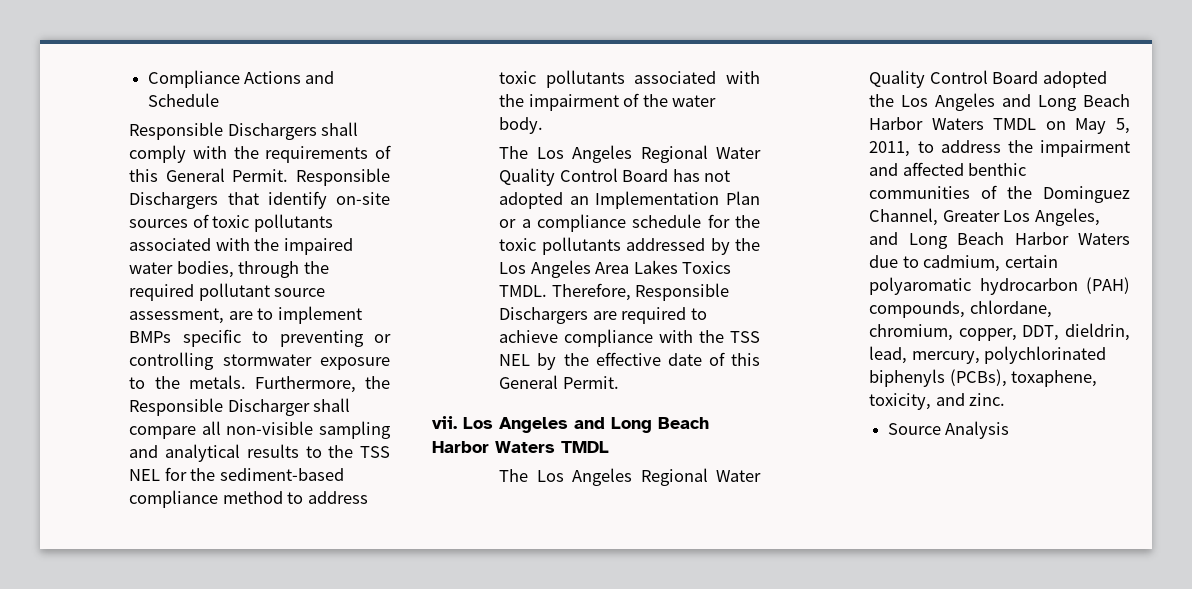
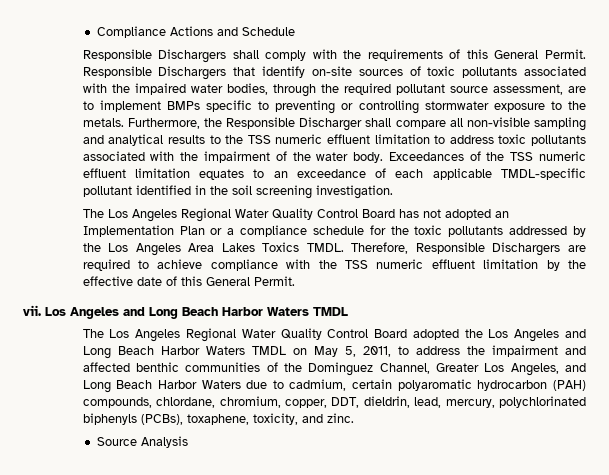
[129,467,344,481] [129,490,283,508] NEL for the sediment-based compliance method -> [275,134,430,144] numeric effluent limitation
(544, 125) none -> [388,151,586,161] [82,168,586,180] [82,185,393,199] Exceedances of the TSS numeric effluent limitation equates to an exceedance of each applicable TMDL-specific pollutant identified in the soil screening investigation.
[499,354,531,366] NEL -> [376,259,539,269] numeric effluent limitation

